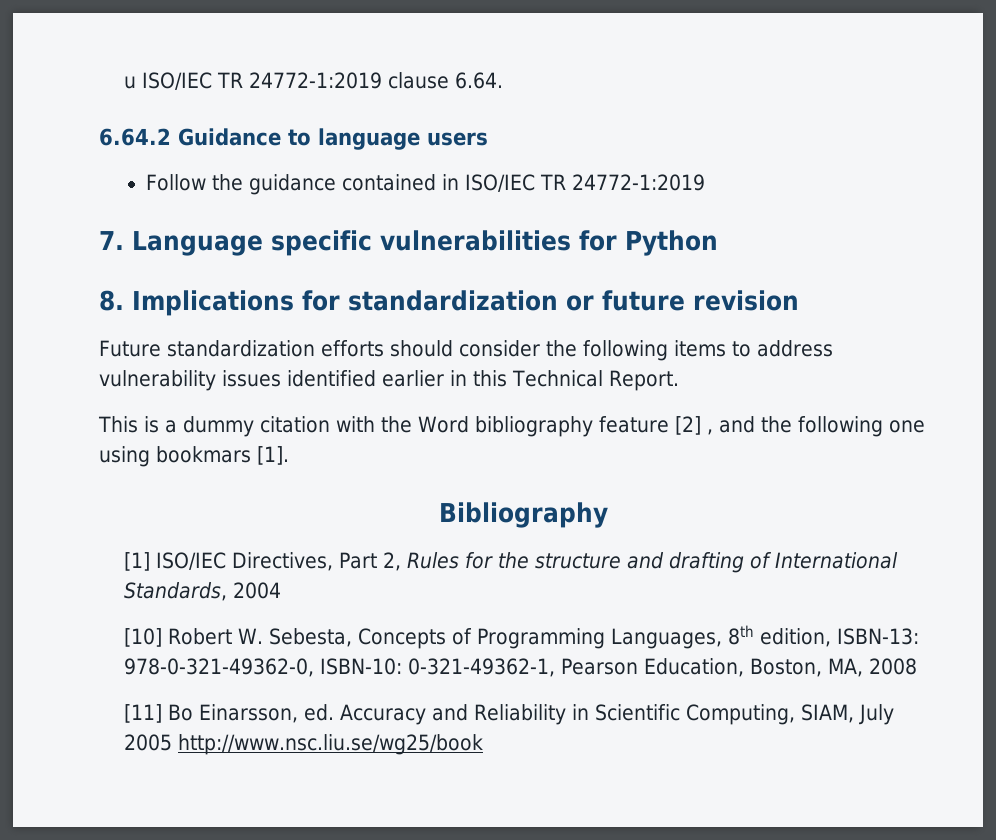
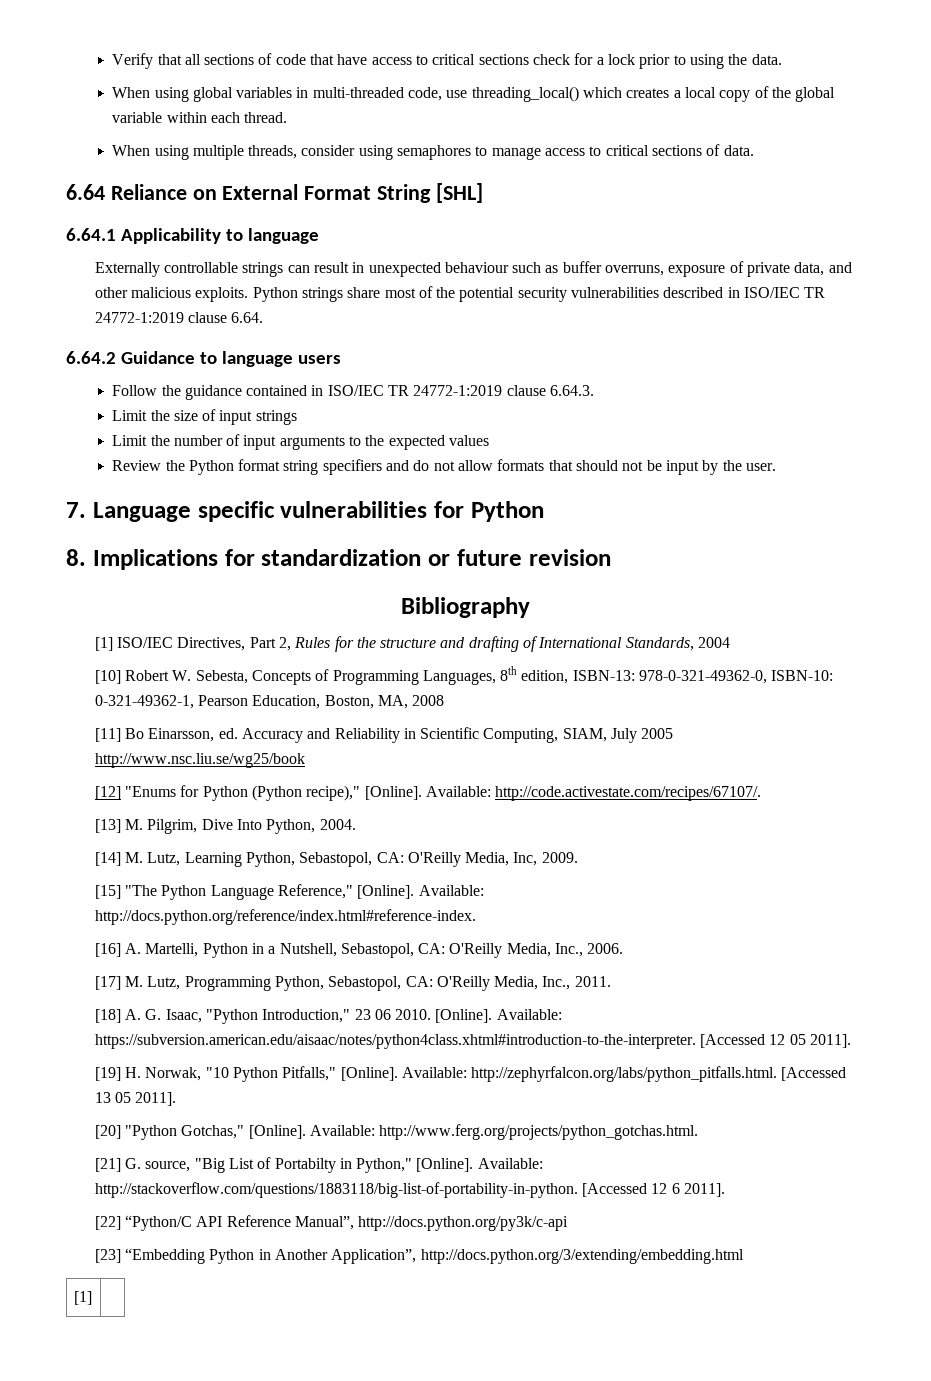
[123,76,136,89] u -> [112,53,782,69] [112,86,836,102] [112,112,288,123] [112,144,754,160] [66,183,483,203] [66,228,319,244] [94,261,852,277] [94,286,740,302] Verify that all sections of code that have access to critical sections check for a lock prior to using the data. // When using global variables in multi-threaded code, use threading_local() which creates a local copy of the global variable within each thread. // When using multiple threads, consider using semaphores to manage access to critical sections of data. // 6.64 Reliance on External Format String [SHL] // 6.64.1 Applicability to language // Externally controllable strings can result in unexpected behaviour such as buffer overruns, exposure of private data, and other malicious exploits. Python strings share most of the potential security vulnerabilities described in
(706, 182) none -> [506,385,595,396] [112,409,297,425] [112,434,490,450] [112,459,776,475] clause 6.64.3. // Limit the size of input strings // Limit the number of input arguments to the expected values // Review the Python format string specifiers and do not allow formats that should not be input by the user.
[99,340,833,361] [99,370,679,391] [98,416,925,437] [99,446,289,467] // Future standardization efforts should consider the following items to address vulnerability issues identified earlier in this Technical Report. // This is a dummy citation with the Word bibliography feature [2] , and the following one using bookmars [1]. -> (611, 557) none
(483, 744) none -> [94,785,762,801] [94,819,356,834] [94,852,578,867] [94,884,484,900] [94,909,476,925] [94,943,624,958] [94,976,611,991] [94,1009,562,1024] [94,1034,851,1049] [94,1066,847,1082] [94,1092,177,1106] [94,1124,699,1140] [94,1157,543,1173] [94,1182,725,1198] [94,1215,569,1231] [94,1248,744,1264] [73,1291,92,1305] // [12] "Enums for Python (Python recipe)," [Online]. Available: http://code.activestate.com/recipes/67107/. // [13] M. Pilgrim, Dive Into Python, 2004. // [14] M. Lutz, Learning Python, Sebastopol, CA: O'Reilly Media, Inc, 2009. // [15] "The Python Language Reference," [Online]. Available: http://docs.python.org/reference/index.html#reference-index. // [16] A. Martelli, Python in a Nutshell, Sebastopol, CA: O'Reilly Media, Inc., 2006. // [17] M. Lutz, Programming Python, Sebastopol, CA: O'Reilly Media, Inc., 2011. // [18] A. G. Isaac, "Python Introduction," 23 06 2010. [Online]. Available: https://subversion.american.edu/aisaac/notes/python4class.xhtml#introduction-to-the-interpreter. [Accessed 12 05 2011]. // [19] H. Norwak, "10 Python Pitfalls," [Online]. Available: http://zephyrfalcon.org/labs/python_pitfalls.html. [Accessed 13 05 2011]. // [20] "Python Gotchas," [Online]. Available: http://www.ferg.org/projects/python_gotchas.html. // [21] G. source, "Big List of Portabilty in Python," [Online]. Available: http://stackoverflow.com/questions/1883118/big-list-of-portability-in-python. [Accessed 12 6 2011]. // [22] “Python/C API Reference Manual”, http://docs.python.org/py3k/c-api // [23] “Embedding Python in Another Application”, http://docs.python.org/3/extending/embedding.html // [1] |

